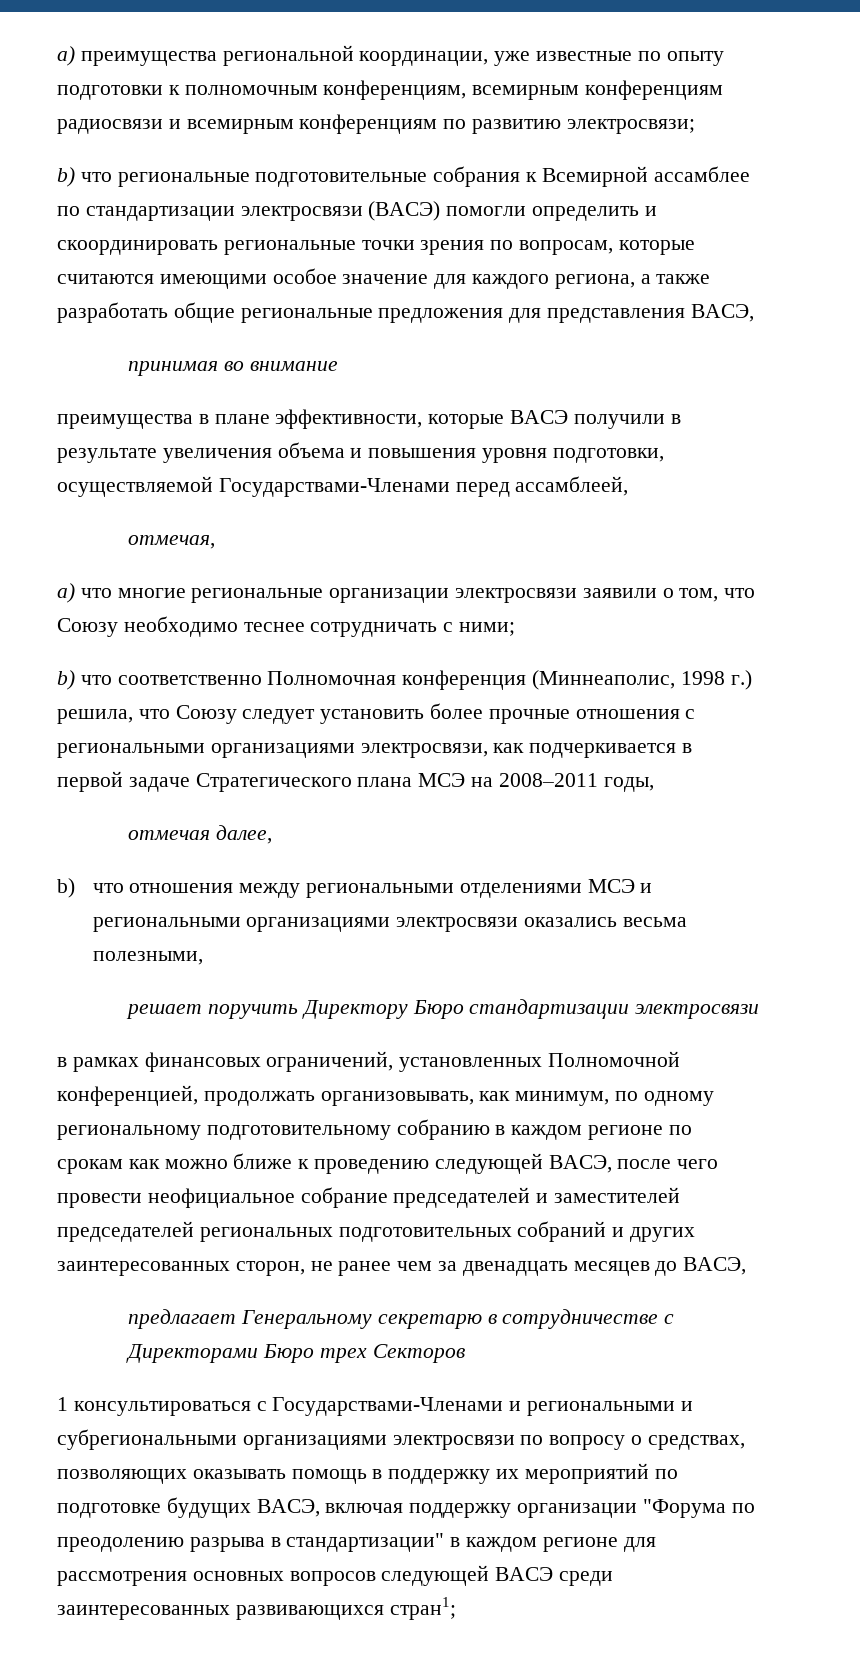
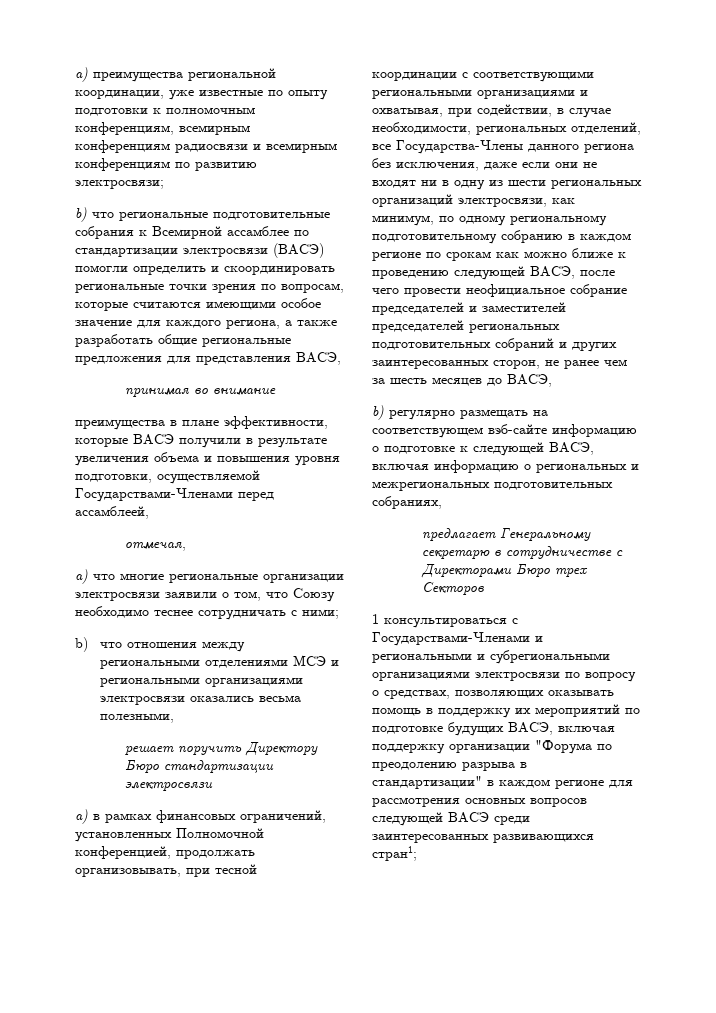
[57,670,752,690] [57,703,696,724] [57,743,693,758] [57,771,654,792] [128,825,272,844] // b) что соответственно Полномочная конференция (Миннеаполис, 1998 г.) решила, что Союзу следует установить более прочные отношения с региональными организациями электросвязи, как подчеркивается в первой задаче Стратегического плана МСЭ на 2008–2011 годы, // отмечая далее, -> (339, 614) none
(760, 1011) none -> [75,809,88,824] a)
(474, 1098) none -> [186,864,257,877] [372,71,594,82] [372,89,588,99] [372,104,611,118] [372,122,641,135] [372,140,634,154] [372,158,597,171] [372,180,642,190] [372,194,547,207] при тесной координации с соответствующими региональными организациями и охватывая, при содействии, в случае необходимости, региональных отделений, все Государства-Члены данного региона без исключения, даже если они не входят ни в одну из шести региональных организаций электросвязи,
[462,1261,568,1276] двенадцать -> [390,378,427,384] шесть
(747, 1266) none -> [372,405,548,420] [372,424,637,438] [372,442,594,456] [372,460,639,473] [372,481,613,491] [372,496,442,509] // b) регулярно размещать на соответствующем вэб-сайте информацию о подготовке к следующей ВАСЭ, включая информацию о региональных и межрегиональных подготовительных собраниях,

